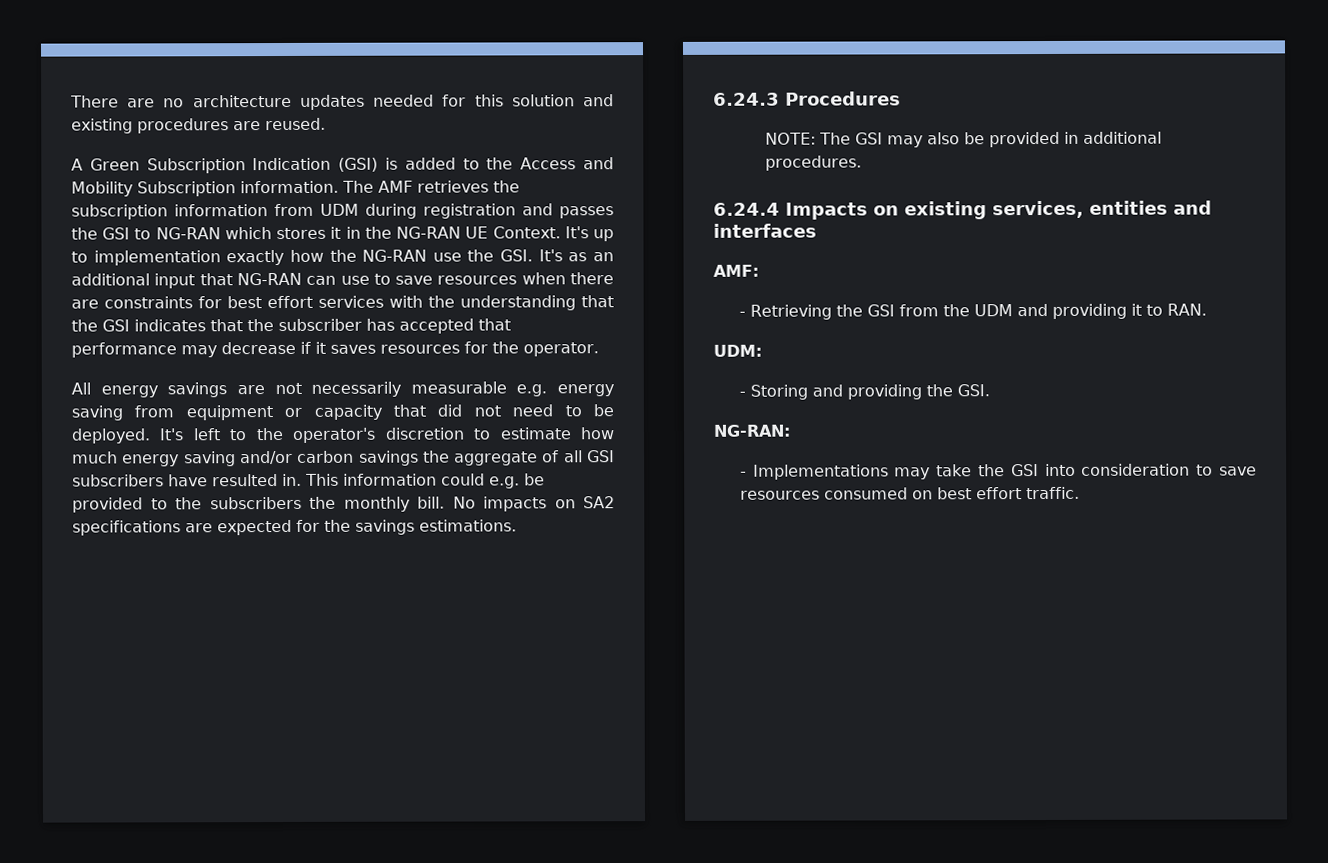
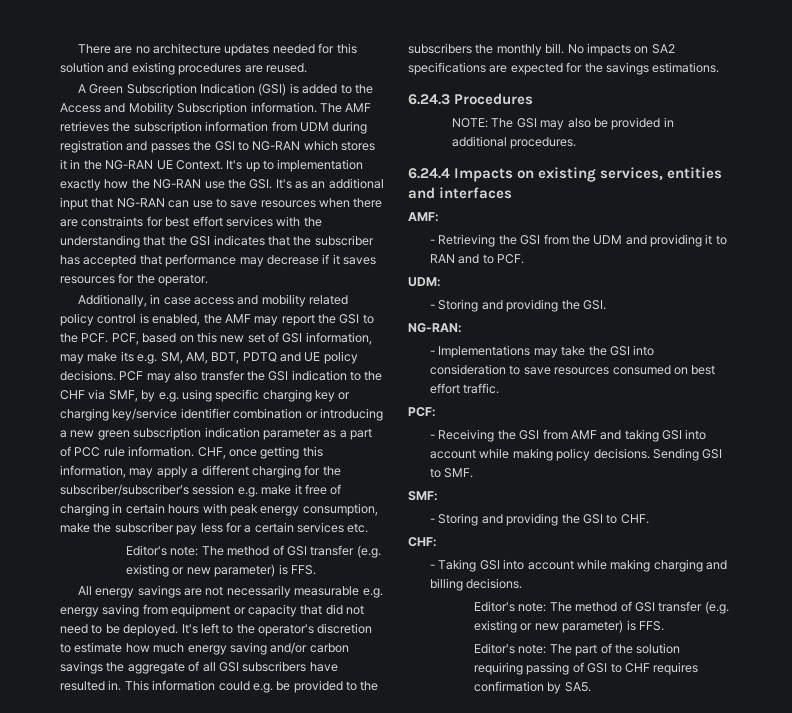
(599, 349) none -> [77,294,349,307] [60,313,374,326] [60,332,372,345] [60,351,358,364] [60,370,383,383] [60,389,351,402] [60,408,383,421] [60,427,372,440] [60,446,323,459] [60,465,341,478] [60,484,342,497] [60,503,378,516] [60,522,369,535] [126,545,381,558] [126,564,316,577] // Additionally, in case access and mobility related policy control is enabled, the AMF may report the GSI to the PCF. PCF, based on this new set of GSI information, may make its e.g. SM, AM, BDT, PDTQ and UE policy decisions. PCF may also transfer the GSI indication to the CHF via SMF, by e.g. using specific charging key or charging key/service identifier combination or introducing a new green subscription indication parameter as a part of PCC rule information. CHF, once getting this information, may apply a different charging for the subscriber/subscriber’s session e.g. make it free of charging in certain hours with peak energy consumption, make the subscriber pay less for a certain services etc. // Editor's note: The method of GSI transfer (e.g. existing or new parameter) is FFS.
[1166,303,1207,316] RAN. -> [430,254,525,264] RAN and to PCF.
(1080, 493) none -> [408,407,436,417] [430,429,707,442] [430,448,723,461] [430,468,474,478] [408,491,438,501] [430,513,649,526] [408,537,437,547] [430,559,728,572] [430,578,523,591] [474,601,729,614] [474,620,664,633] [474,643,681,656] [474,662,699,675] [474,681,591,694] // PCF: // - Receiving the GSI from AMF and taking GSI into account while making policy decisions. Sending GSI to SMF. // SMF: // - Storing and providing the GSI to CHF. // CHF: // - Taking GSI into account while making charging and billing decisions. // Editor's note: The method of GSI transfer (e.g. existing or new parameter) is FFS. // Editor's note: The part of the solution requiring passing of GSI to CHF requires confirmation by SA5.

